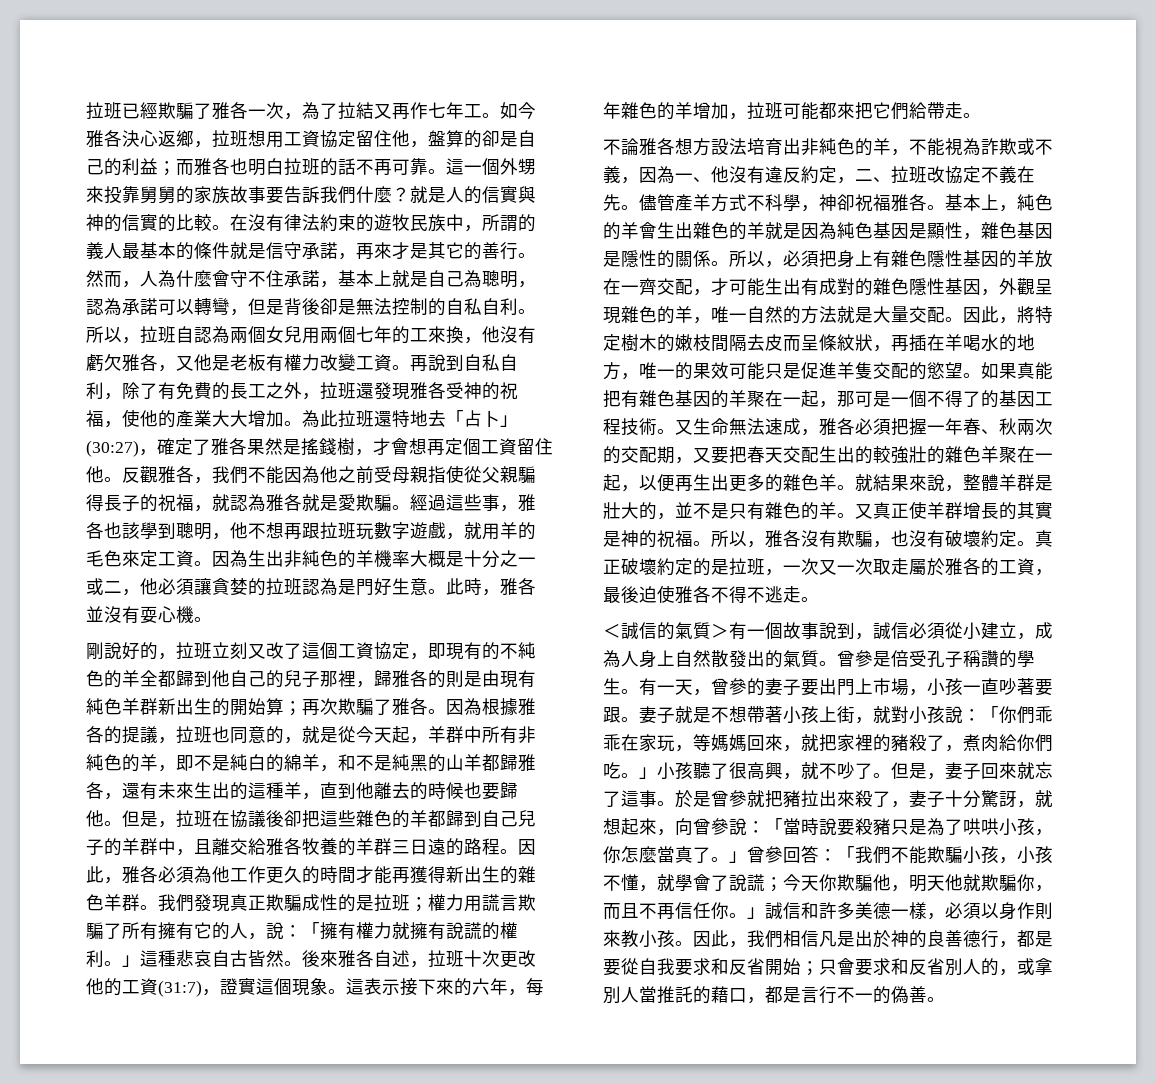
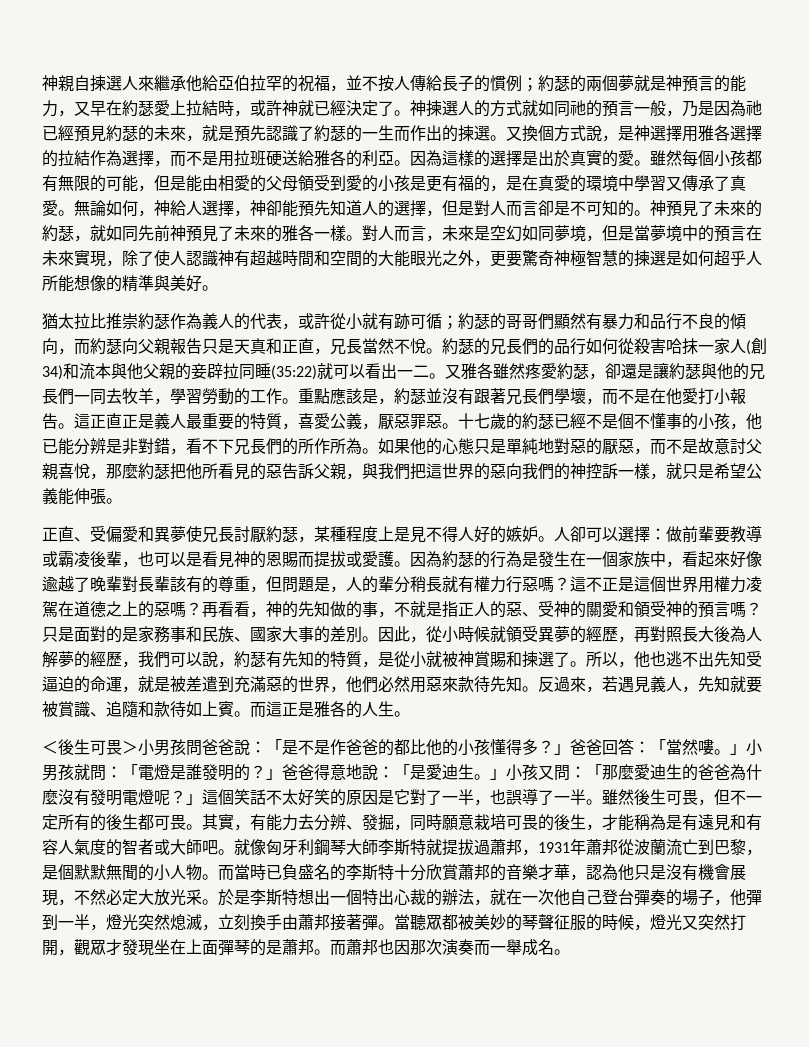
[86,102,536,120] [86,130,536,148] [86,158,536,176] [86,186,536,204] [86,214,536,232] [86,242,536,260] [86,270,536,288] [86,298,536,316] [86,326,536,344] [86,353,518,372] [86,382,518,400] [86,409,518,428] [86,438,553,457] [86,465,536,484] [86,494,536,512] [86,522,536,540] [86,550,536,568] [86,578,536,596] [86,606,212,624] [86,642,536,660] [86,669,536,688] [86,698,536,716] [86,726,536,744] [86,753,536,772] [86,781,518,800] [86,809,536,828] [86,838,536,856] [86,866,536,884] [86,894,536,912] [86,922,518,940] [86,950,536,968] [86,978,544,997] [603,102,981,120] [603,138,1053,156] [603,166,1035,184] [603,194,1053,212] [603,222,1053,240] [603,250,1053,268] [603,278,1053,296] [603,306,1053,324] [603,334,1035,352] [603,362,1053,380] [603,390,1053,408] [603,418,1053,436] [603,446,1053,464] [603,474,1053,492] [603,501,1053,520] [603,530,1053,548] [603,558,1053,576] [603,585,819,603] [603,622,1053,640] [603,650,1035,668] [603,678,1053,696] [603,706,1053,724] [603,734,1053,752] [603,762,1053,780] [603,790,1053,808] [603,818,1053,836] [603,845,1053,864] [603,874,1053,892] [603,902,1053,920] [603,930,1053,948] [603,958,1053,976] [603,986,927,1004] 拉班已經欺騙了雅各一次，為了拉結又再作七年工。如今雅各決心返鄉，拉班想用工資協定留住他，盤算的卻是自己的利益；而雅各也明白拉班的話不再可靠。這一個外甥來投靠舅舅的家族故事要告訴我們什麼？就是人的信實與神的信實的比較。在沒有律法約束的遊牧民族中，所謂的義人最基本的條件就是信守承諾，再來才是其它的善行。然而，人為什麼會守不住承諾，基本上就是自己為聰明，認為承諾可以轉彎，但是背後卻是無法控制的自私自利。所以，拉班自認為兩個女兒用兩個七年的工來換，他沒有虧欠雅各，又他是老板有權力改變工資。再說到自私自利，除了有免費的長工之外，拉班還發現雅各受神的祝福，使他的產業大大增加。為此拉班還特地去「占卜」(30:27)，確定了雅各果然是搖錢樹，才會想再定個工資留住他。反觀雅各，我們不能因為他之前受母親指使從父親騙得長子的祝福，就認為雅各就是愛欺騙。經過這些事，雅各也該學到聰明，他不想再跟拉班玩數字遊戲，就用羊的毛色來定工資。因為生出非純色的羊機率大概是十分之一或二，他必須讓貪婪的拉班認為是門好生意。此時，雅各並沒有耍心機。 // 剛說好的，拉班立刻又改了這個工資協定，即現有的不純色的羊全都歸到他自己的兒子那裡，歸雅各的則是由現有純色羊群新出生的開始算；再次欺騙了雅各。因為根據雅各的提議，拉班也同意的，就是從今天起，羊群中所有非純色的羊，即不是純白的綿羊，和不是純黑的山羊都歸雅各，還有未來生出的這種羊，直到他離去的時候也要歸他。但是，拉班在協議後卻把這些雜色的羊都歸到自己兒子的羊群中，且離交給雅各牧養的羊群三日遠的路程。因此，雅各必須為他工作更久的時間才能再獲得新出生的雜色羊群。我們發現真正欺騙成性的是拉班；權力用謊言欺騙了所有擁有它的人，說：「擁有權力就擁有說謊的權利。」這種悲哀自古皆然。後來雅各自述，拉班十次更改他的工資(31:7)，證實這個現象。這表示接下來的六年，每年雜色的羊增加，拉班可能都來把它們給帶走。 // 不論雅各想方設法培育出非純色的羊，不能視為詐欺或不義，因為一、他沒有違反約定，二、拉班改協定不義在先。儘管產羊方式不科學，神卻祝福雅各。基本上，純色的羊會生出雜色的羊就是因為純色基因是顯性，雜色基因是隱性的關係。所以，必須把身上有雜色隱性基因的羊放在一齊交配，才可能生出有成對的雜色隱性基因，外觀呈現雜色的羊，唯一自然的方法就是大量交配。因此，將特定樹木的嫩枝間隔去皮而呈條紋狀，再插在羊喝水的地方，唯一的果效可能只是促進羊隻交配的慾望。如果真能把有雜色基因的羊聚在一起，那可是一個不得了的基因工程技術。又生命無法速成，雅各必須把握一年春、秋兩次的交配期，又要把春天交配生出的較強壯的雜色羊聚在一起，以便再生出更多的雜色羊。就結果來說，整體羊群是壯大的，並不是只有雜色的羊。又真正使羊群增長的其實是神的祝福。所以，雅各沒有欺騙，也沒有破壞約定。真正破壞約定的是拉班，一次又一次取走屬於雅各的工資，最後迫使雅各不得不逃走。 // ＜誠信的氣質＞有一個故事說到，誠信必須從小建立，成為人身上自然散發出的氣質。曾參是倍受孔子稱讚的學生。有一天，曾參的妻子要出門上市場，小孩一直吵著要跟。妻子就是不想帶著小孩上街，就對小孩說：「你們乖乖在家玩，等媽媽回來，就把家裡的豬殺了，煮肉給你們吃。」小孩聽了很高興，就不吵了。但是，妻子回來就忘了這事。於是曾參就把豬拉出來殺了，妻子十分驚訝，就想起來，向曾參說：「當時說要殺豬只是為了哄哄小孩，你怎麼當真了。」曾參回答：「我們不能欺騙小孩，小孩不懂，就學會了說謊；今天你欺騙他，明天他就欺騙你，而且不再信任你。」誠信和許多美德一樣，必須以身作則來教小孩。因此，我們相信凡是出於神的良善德行，都是要從自我要求和反省開始；只會要求和反省別人的，或拿別人當推託的藉口，都是言行不一的偽善 -> [42,75,746,92] [42,100,762,117] [42,125,762,142] [42,150,762,167] [42,175,746,192] [42,200,762,217] [42,225,762,242] [42,250,762,267] [42,275,218,292] [42,313,746,330] [42,338,767,355] [42,363,765,380] [42,388,746,405] [42,413,762,430] [42,438,762,455] [42,463,762,480] [42,488,122,505] [42,525,762,543] [42,551,762,568] [42,576,762,593] [42,601,762,618] [42,626,762,643] [42,651,762,668] [42,676,762,693] [42,701,410,718] [42,739,762,756] [42,764,762,781] [42,788,762,806] [42,814,762,831] [42,839,762,856] [42,864,746,881] [42,889,762,906] [42,914,746,931] [42,939,554,956] 神親自揀選人來繼承他給亞伯拉罕的祝福，並不按人傳給長子的慣例；約瑟的兩個夢就是神預言的能力，又早在約瑟愛上拉結時，或許神就已經決定了。神揀選人的方式就如同祂的預言一般，乃是因為祂已經預見約瑟的未來，就是預先認識了約瑟的一生而作出的揀選。又換個方式說，是神選擇用雅各選擇的拉結作為選擇，而不是用拉班硬送給雅各的利亞。因為這樣的選擇是出於真實的愛。雖然每個小孩都有無限的可能，但是能由相愛的父母領受到愛的小孩是更有福的，是在真愛的環境中學習又傳承了真愛。無論如何，神給人選擇，神卻能預先知道人的選擇，但是對人而言卻是不可知的。神預見了未來的約瑟，就如同先前神預見了未來的雅各一樣。對人而言，未來是空幻如同夢境，但是當夢境中的預言在未來實現，除了使人認識神有超越時間和空間的大能眼光之外，更要驚奇神極智慧的揀選是如何超乎人所能想像的精準與美好。 // 猶太拉比推崇約瑟作為義人的代表，或許從小就有跡可循；約瑟的哥哥們顯然有暴力和品行不良的傾向，而約瑟向父親報告只是天真和正直，兄長當然不悅。約瑟的兄長們的品行如何從殺害哈抹一家人(創34)和流本與他父親的妾辟拉同睡(35:22)就可以看出一二。又雅各雖然疼愛約瑟，卻還是讓約瑟與他的兄長們一同去牧羊，學習勞動的工作。重點應該是，約瑟並沒有跟著兄長們學壞，而不是在他愛打小報告。這正直正是義人最重要的特質，喜愛公義，厭惡罪惡。十七歲的約瑟已經不是個不懂事的小孩，他已能分辨是非對錯，看不下兄長們的所作所為。如果他的心態只是單純地對惡的厭惡，而不是故意討父親喜悅，那麼約瑟把他所看見的惡告訴父親，與我們把這世界的惡向我們的神控訴一樣，就只是希望公義能伸張。 // 正直、受偏愛和異夢使兄長討厭約瑟，某種程度上是見不得人好的嫉妒。人卻可以選擇：做前輩要教導或霸凌後輩，也可以是看見神的恩賜而提拔或愛護。因為約瑟的行為是發生在一個家族中，看起來好像逾越了晚輩對長輩該有的尊重，但問題是，人的輩分稍長就有權力行惡嗎？這不正是這個世界用權力凌駕在道德之上的惡嗎？再看看，神的先知做的事，不就是指正人的惡、受神的關愛和領受神的預言嗎？只是面對的是家務事和民族、國家大事的差別。因此，從小時候就領受異夢的經歷，再對照長大後為人解夢的經歷，我們可以說，約瑟有先知的特質，是從小就被神賞賜和揀選了。所以，他也逃不出先知受逼迫的命運，就是被差遣到充滿惡的世界，他們必然用惡來款待先知。反過來，若遇見義人，先知就要被賞識、追隨和款待如上賓。而這正是雅各的人生。 // ＜後生可畏＞小男孩問爸爸說：「是不是作爸爸的都比他的小孩懂得多？」爸爸回答：「當然嘍。」小男孩就問：「電燈是誰發明的？」爸爸得意地說：「是愛迪生。」小孩又問：「那麼愛迪生的爸爸為什麼沒有發明電燈呢？」這個笑話不太好笑的原因是它對了一半，也誤導了一半。雖然後生可畏，但不一定所有的後生都可畏。其實，有能力去分辨、發掘，同時願意栽培可畏的後生，才能稱為是有遠見和有容人氣度的智者或大師吧。就像匈牙利鋼琴大師李斯特就提拔過蕭邦，1931年蕭邦從波蘭流亡到巴黎，是個默默無聞的小人物。而當時已負盛名的李斯特十分欣賞蕭邦的音樂才華，認為他只是沒有機會展現，不然必定大放光采。於是李斯特想出一個特出心裁的辦法，就在一次他自己登台彈奏的場子，他彈到一半，燈光突然熄滅，立刻換手由蕭邦接著彈。當聽眾都被美妙的琴聲征服的時候，燈光又突然打開，觀眾才發現坐在上面彈琴的是蕭邦。而蕭邦也因那次演奏而一舉成名

